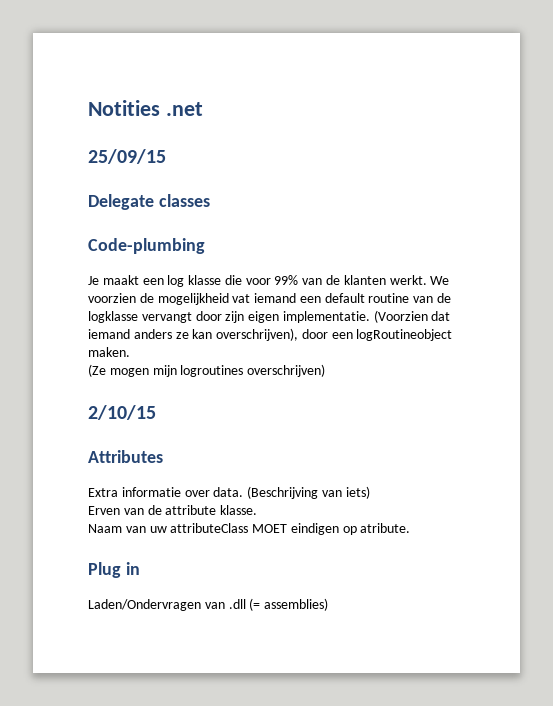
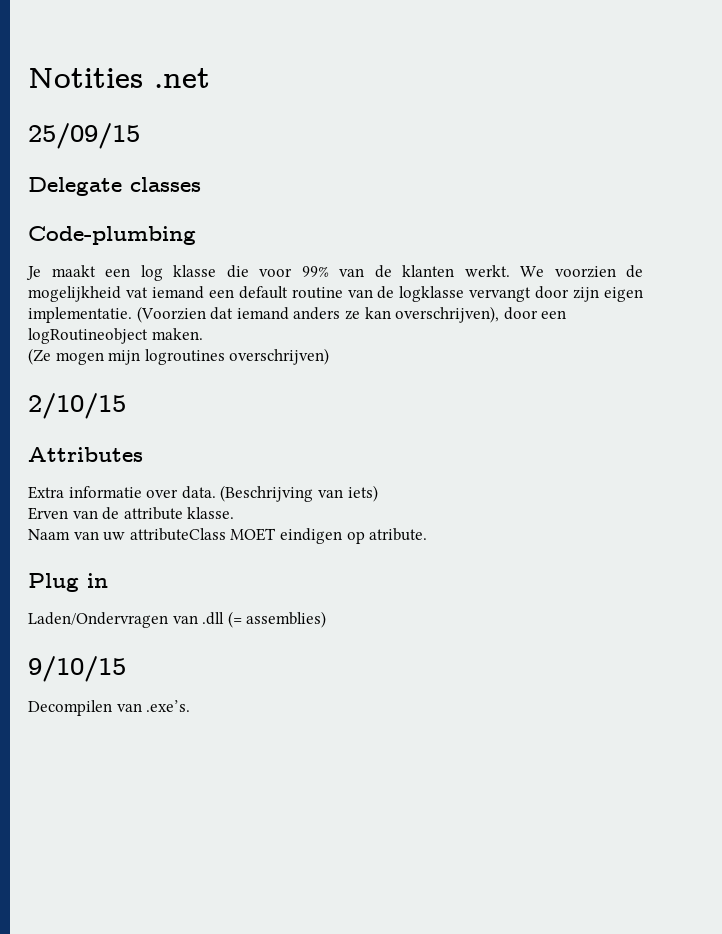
(329, 604) none -> [28,656,126,682] [28,700,191,716] // 9/10/15 // Decompilen van .exe’s.

